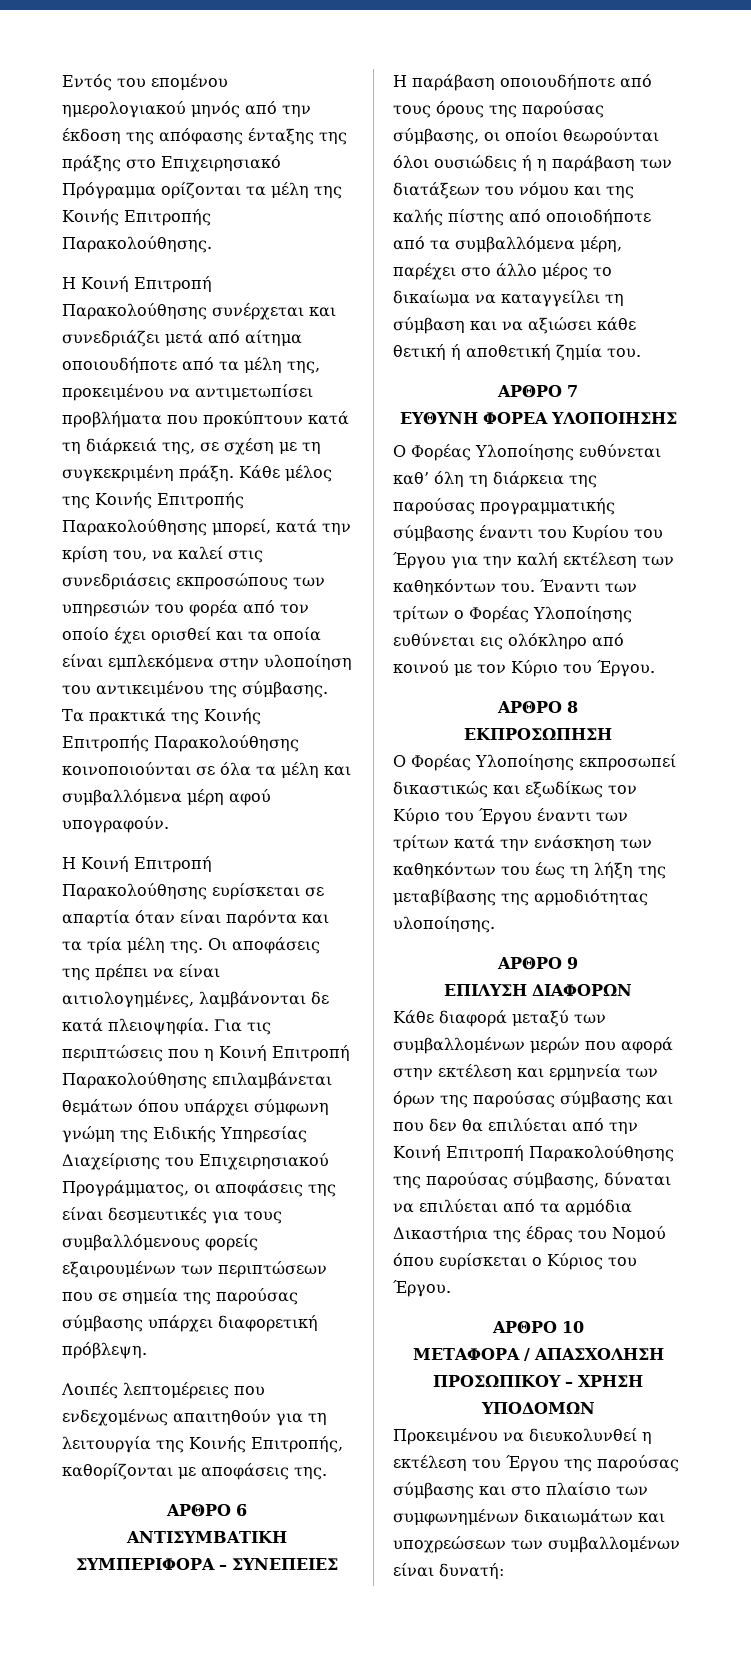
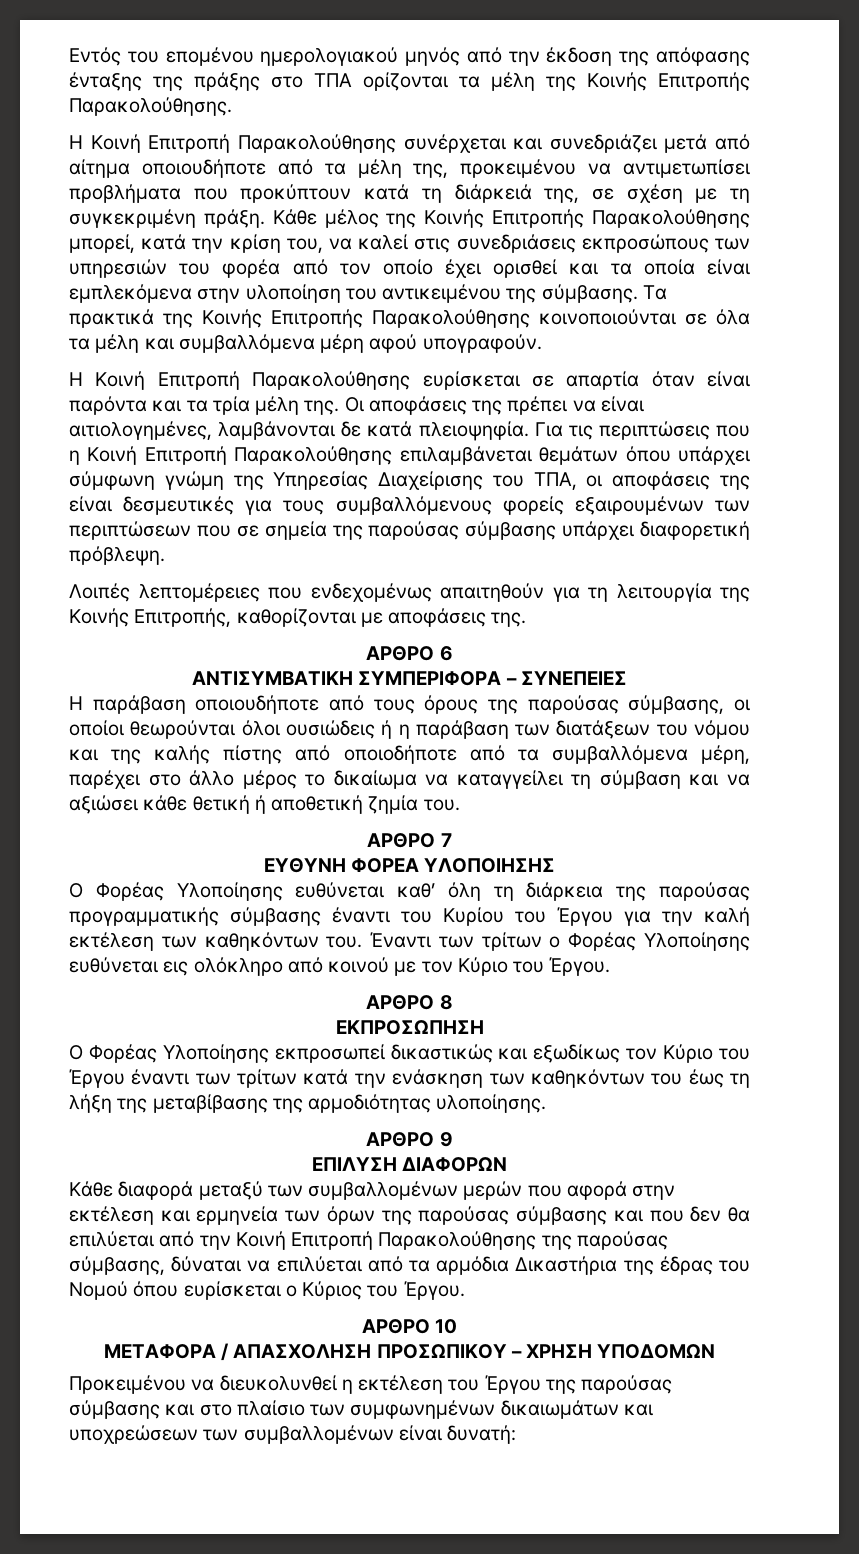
[161,155,281,172] [62,182,156,199] Επιχειρησιακό Πρόγραμμα -> [314,73,352,87] ΤΠΑ
[153,1126,216,1143] Ειδικής -> (264, 482) none
[199,1153,329,1170] [62,1180,189,1197] Επιχειρησιακού Προγράμματος, -> [533,472,577,490] ΤΠΑ,

